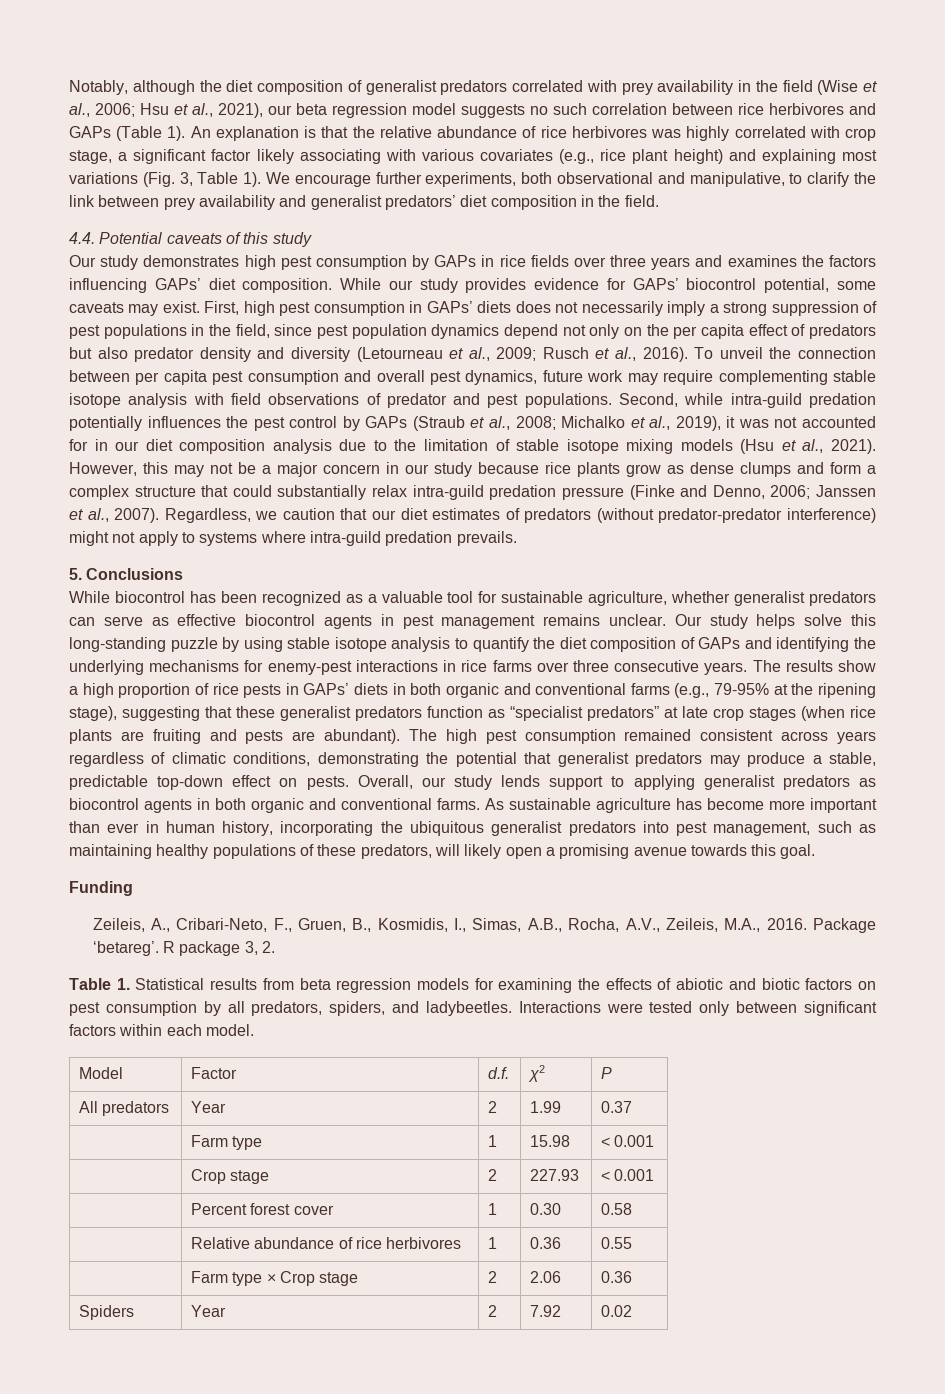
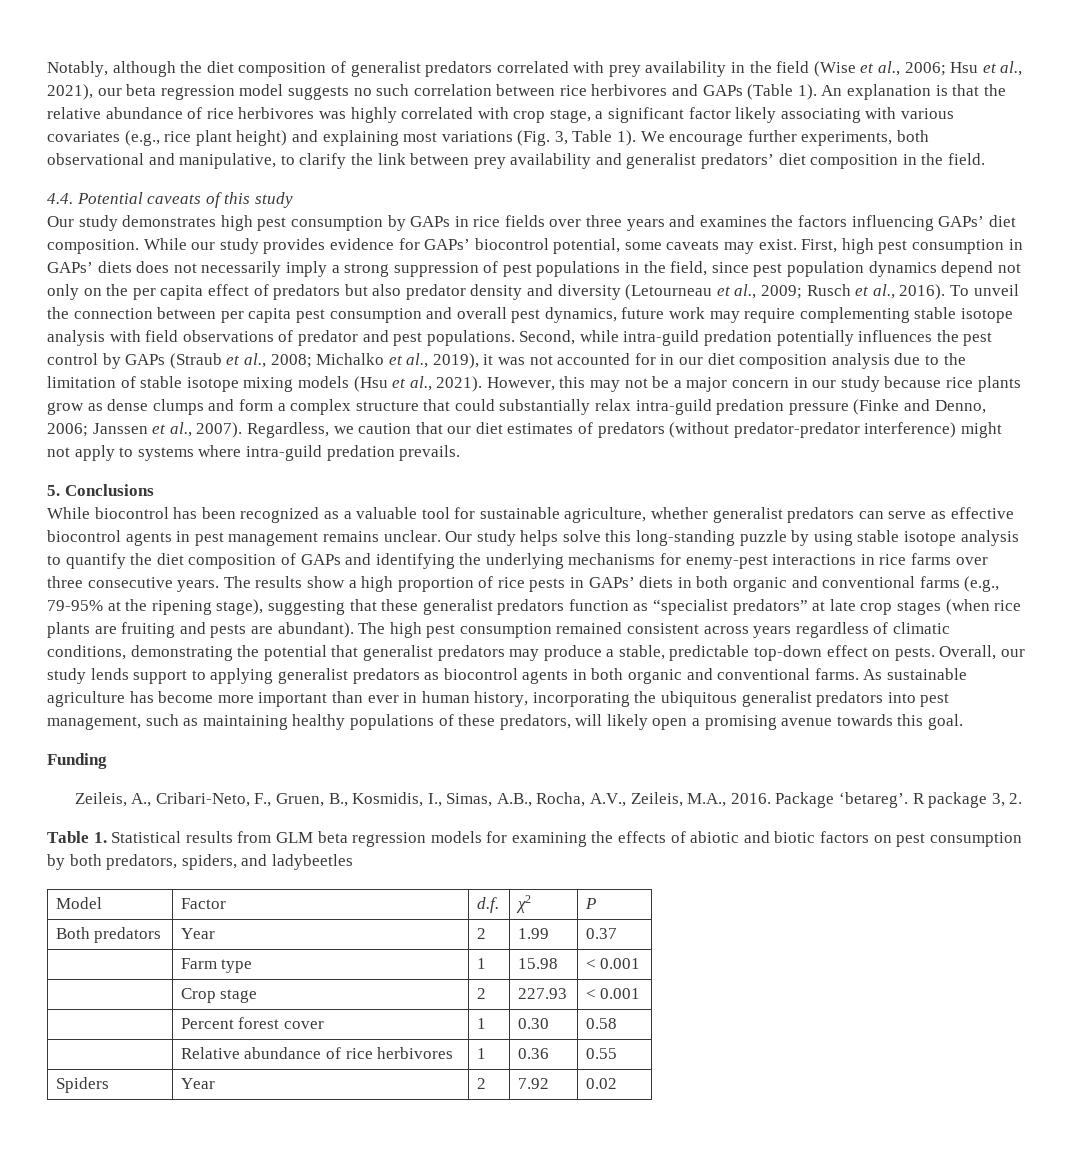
(294, 984) none -> [275,832,313,843] GLM
[227,1001,245,1013] all -> [69,854,102,866] both
[425,1001,877,1016] [69,1024,254,1036] ladybeetles. Interactions were tested only between significant factors within each model. -> [271,854,353,870] ladybeetles
[79,1101,99,1113] All -> [55,927,90,939] Both
[191,1271,359,1286] [488,1271,498,1283] [530,1271,562,1283] [601,1271,633,1283] // | Farm type × Crop stage | 2 | 2.06 | 0.36 -> (617, 1053) none

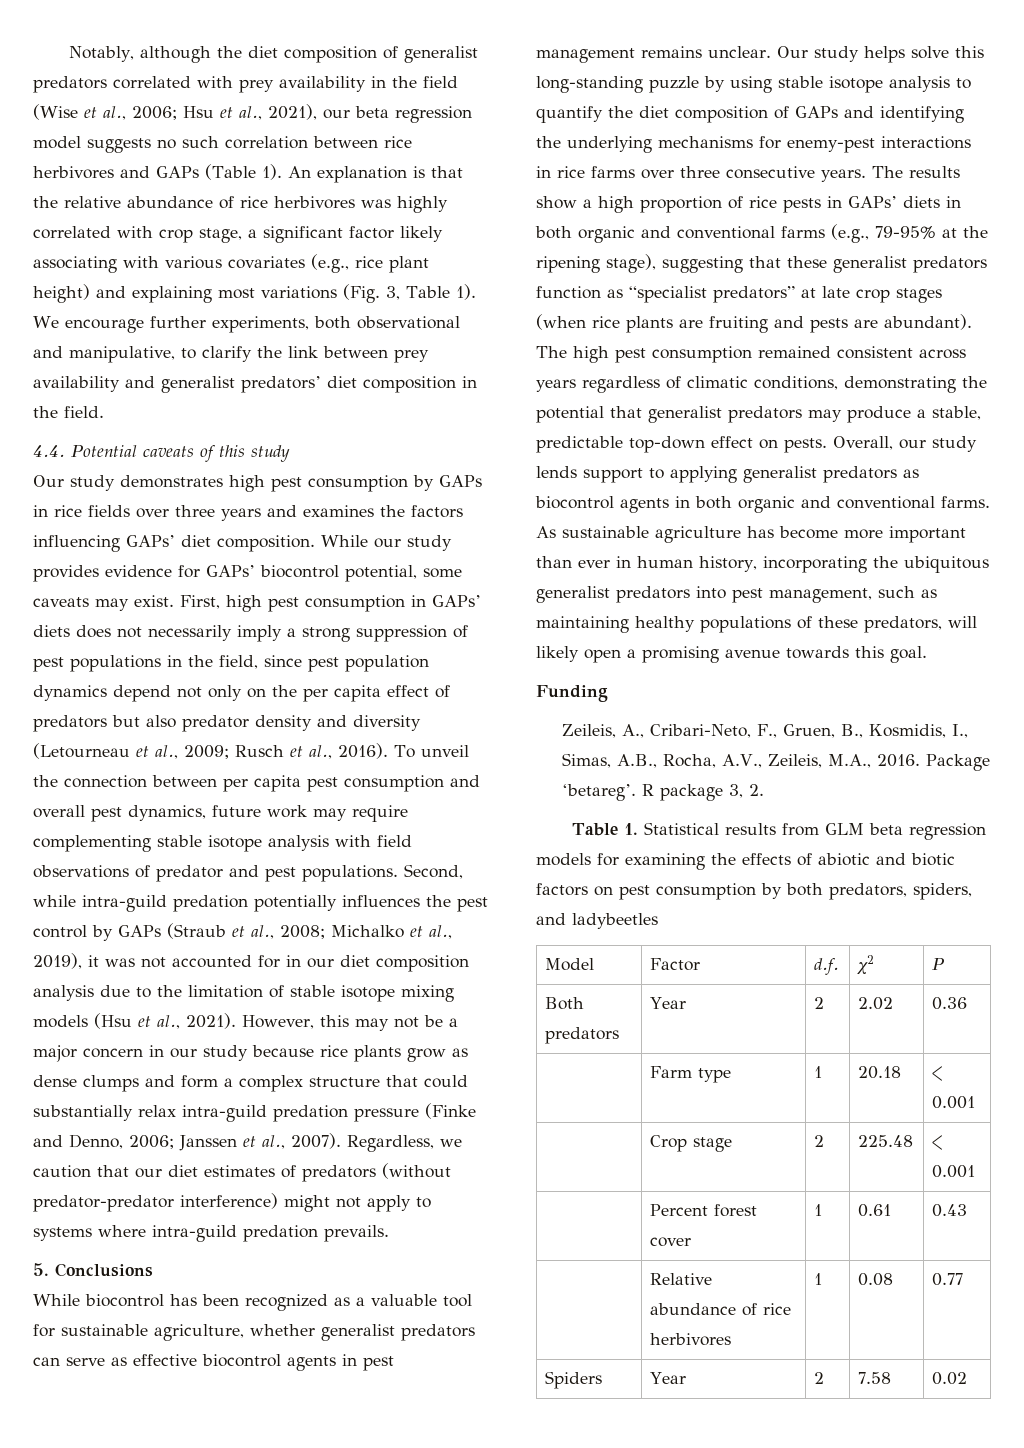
[517,928,549,939] [585,928,617,939] 1.99 | 0.37 -> [858,997,894,1010] [932,997,968,1010] 2.02 | 0.36
[517,958,558,969] 15.98 -> [858,1066,902,1079] 20.18
[517,988,567,999] 227.93 -> [858,1135,914,1147] 225.48
[517,1018,549,1029] [585,1018,617,1029] 0.30 | 0.58 -> [858,1204,892,1217] [932,1204,968,1217] 0.61 | 0.43
[517,1048,549,1059] [585,1048,617,1059] 0.36 | 0.55 -> [858,1273,894,1286] [932,1273,964,1286] 0.08 | 0.77
[517,1078,549,1089] 7.92 -> [858,1372,892,1384] 7.58

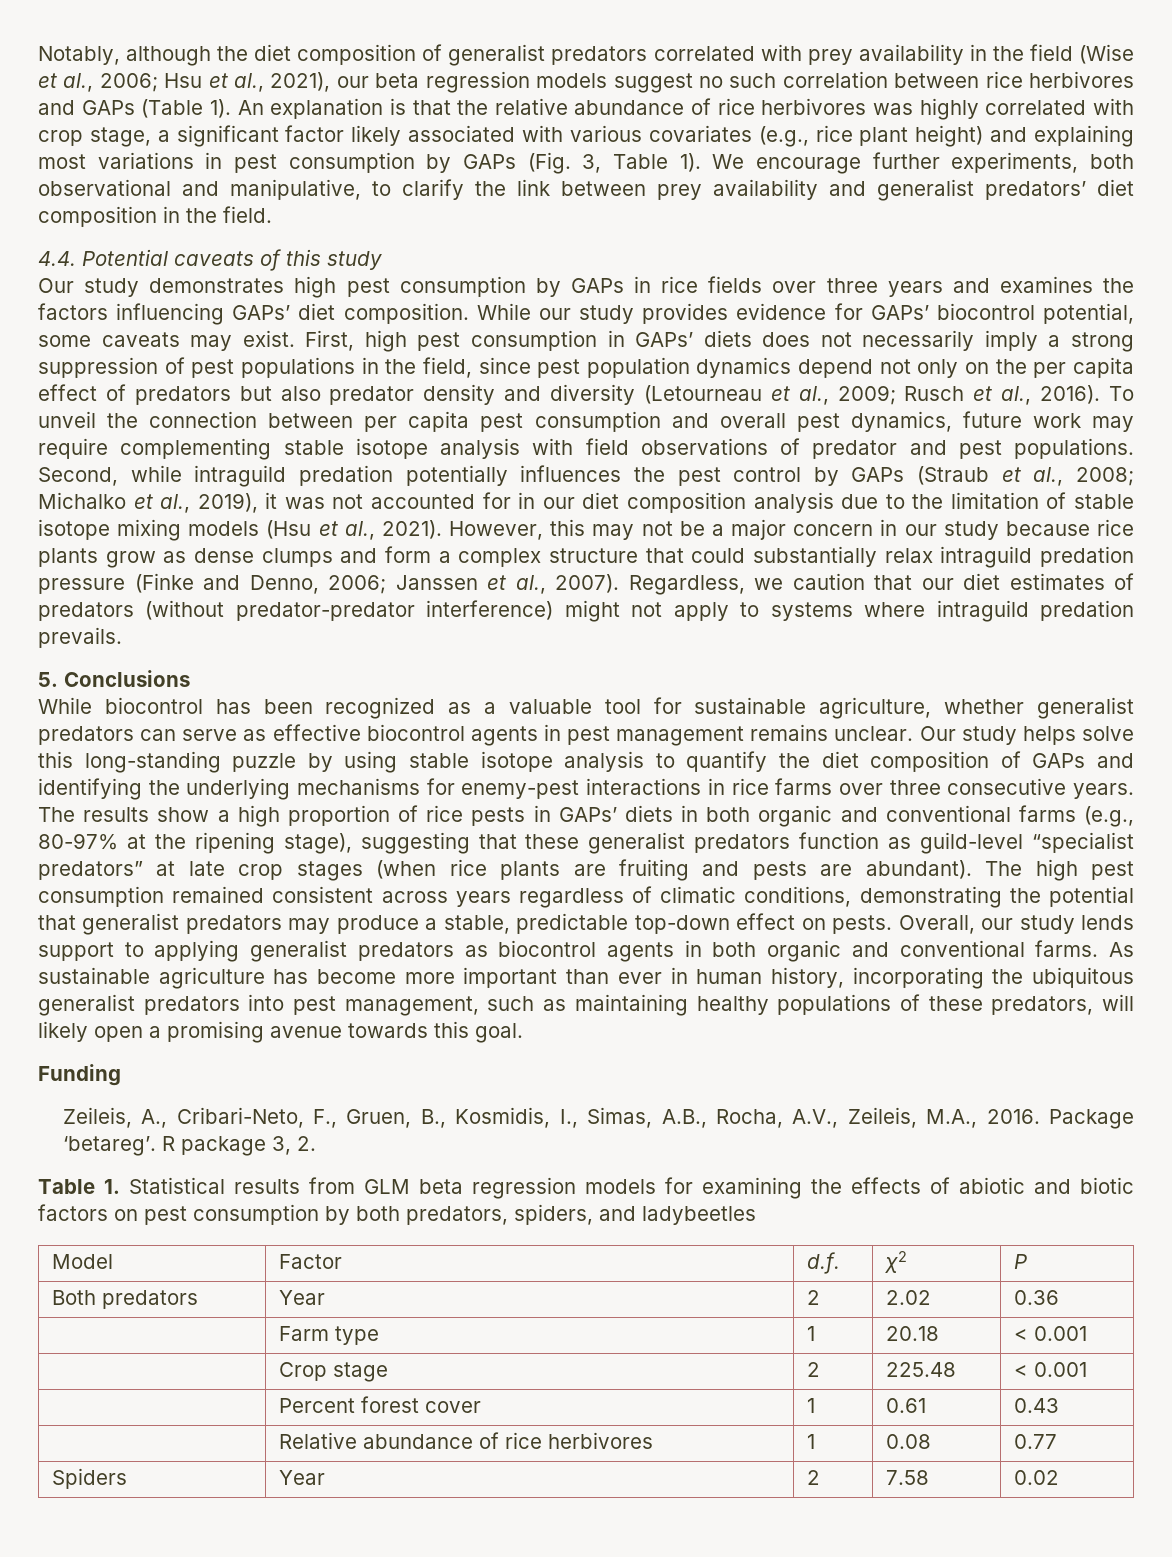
[33,136,151,153] model suggests -> [536,73,693,93] models suggest
[33,256,117,273] associating -> [408,125,516,142] associated
(337, 292) none -> [205,152,516,173] in pest consumption by GAPs
[82,895,167,912] intra-guild -> [194,465,287,487] intraguild
[182,1105,267,1122] intra-guild -> [940,546,1033,568] intraguild
[152,1225,237,1242] intra-guild -> [936,600,1029,622] intraguild
[875,226,936,239] 79-95% -> [38,833,118,850] 80-97%
(623, 293) none -> [920,832,1024,854] guild-level

